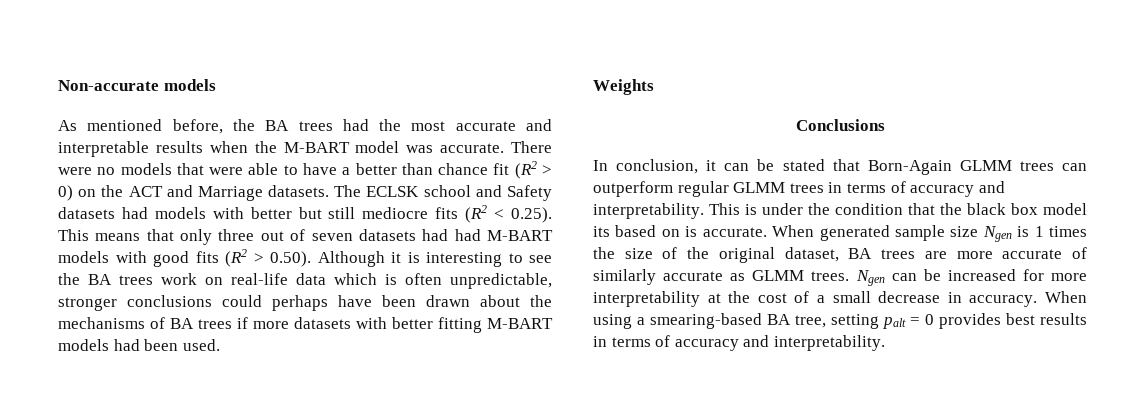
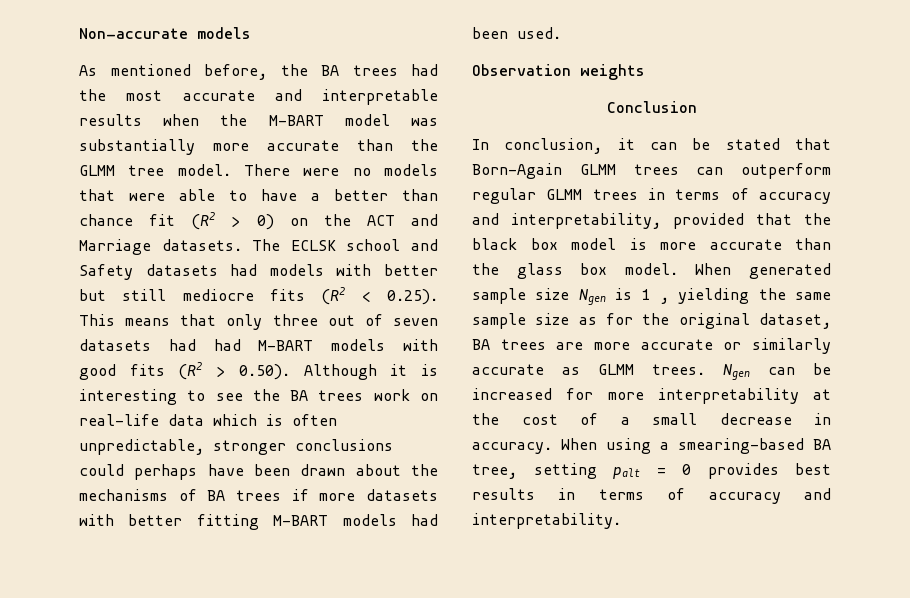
[440,143,505,153] accurate. -> [79,139,438,155] [79,164,231,176] substantially more accurate than the GLMM tree model.
[593,79,654,95] [795,119,885,131] Weights // Conclusions -> [472,64,645,80] [606,101,697,113] Observation weights // Conclusion
[593,203,903,219] interpretability. This is under the condition -> [511,213,744,229] interpretability, provided
[593,225,767,237] its based on is accurate. -> [629,238,831,250] [472,263,678,279] is more accurate than the glass box model.
[1049,226,1087,237] [593,247,678,259] times the size of -> [659,288,831,304] [472,313,633,329] , yielding the same sample size as for
[1072,247,1087,259] of -> [723,342,742,350] or

